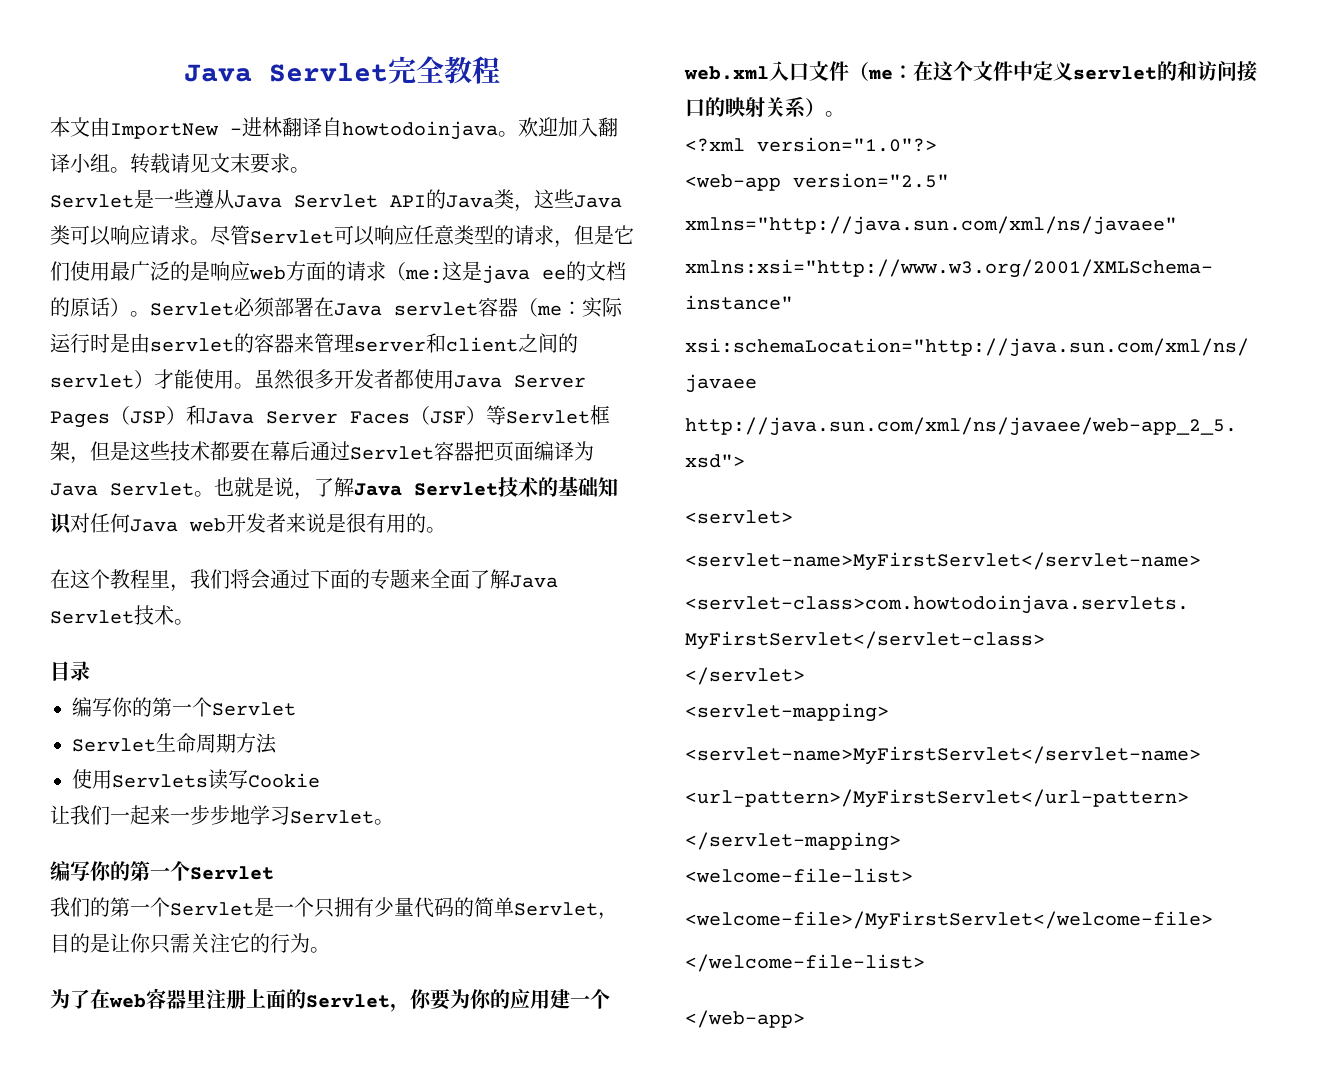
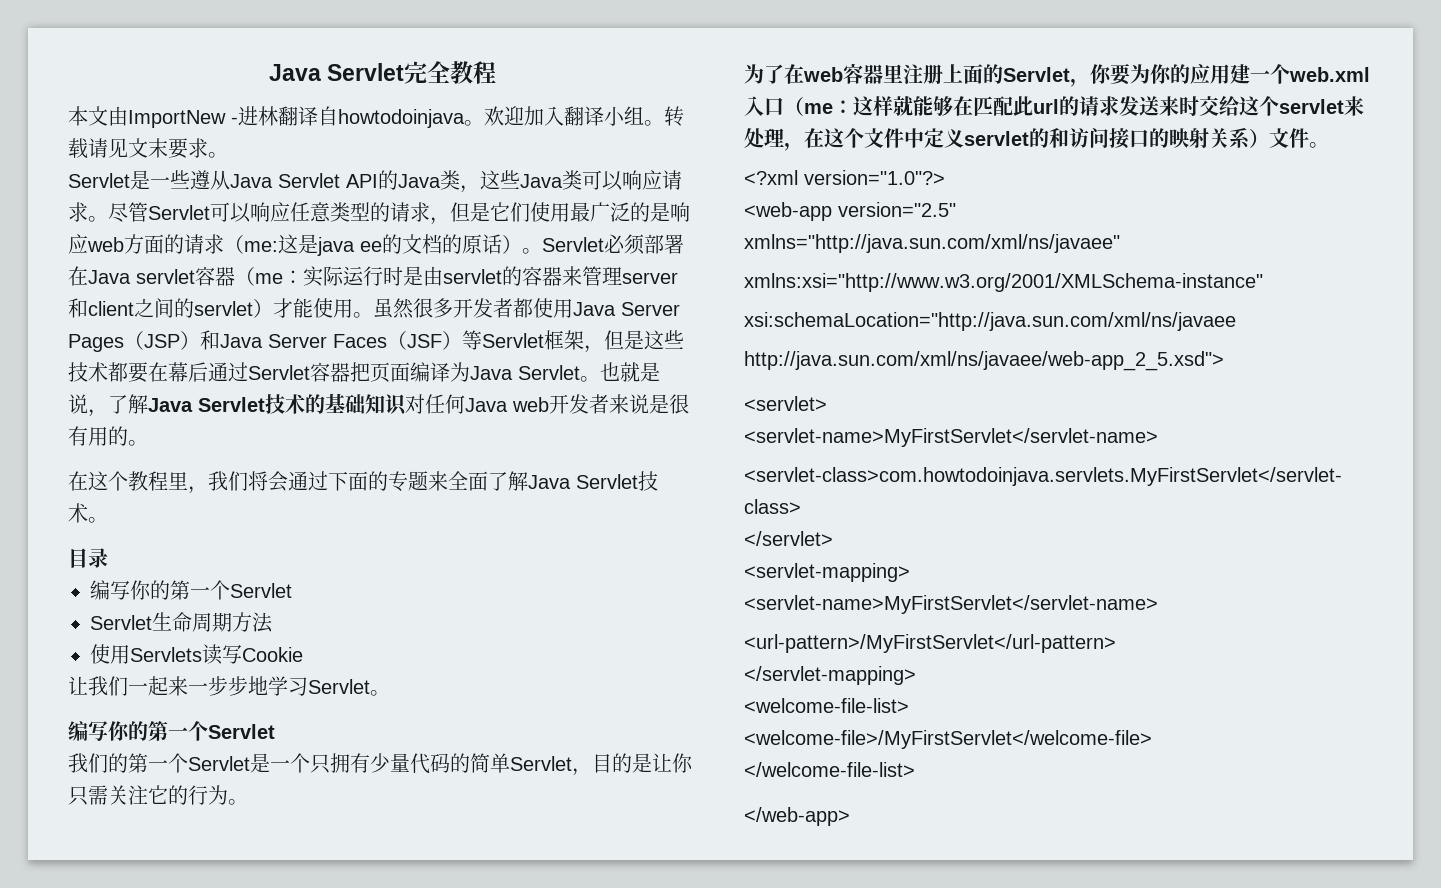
[809,61,913,81] 文件（me： -> [784,96,1364,116] [744,128,804,151] （me：这样就能够在匹配此url的请求发送来时交给这个servlet来处理，
(825, 107) none -> [1269,128,1309,148] 文件

